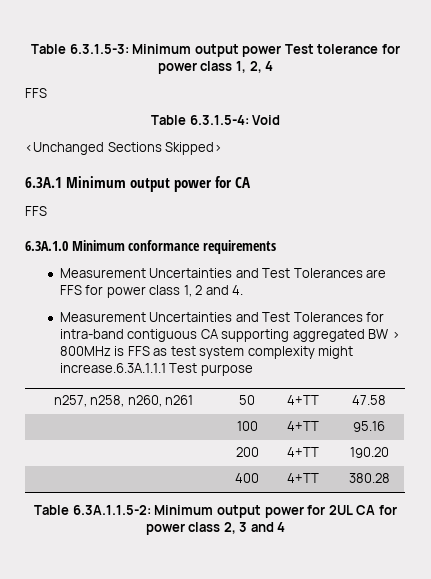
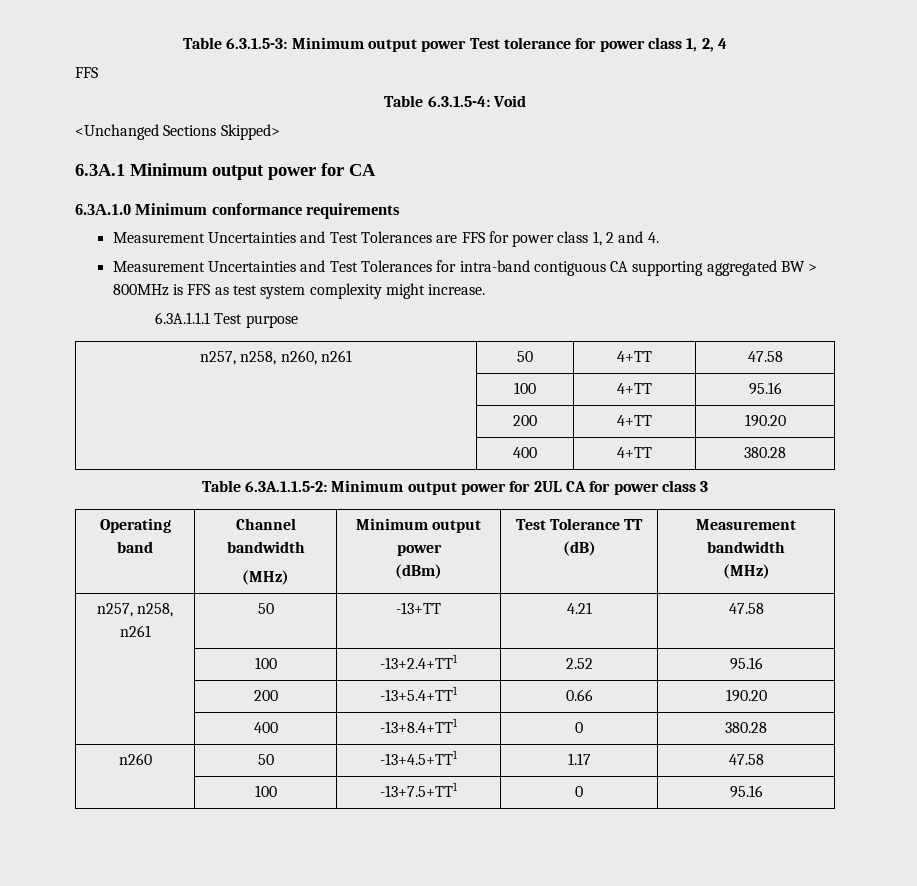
[25,206,47,216] // FFS -> (376, 170) none
[59,363,166,373] increase.6.3A.1.1.1 -> [428,284,486,295] [154,312,210,324] increase. // 6.3A.1.1.1
[223,522,236,534] 2, -> (696, 486) none
[250,522,286,532] and 4 -> [99,518,171,533] [117,541,153,553] [235,518,296,530] [226,541,305,553] [242,570,289,585] [355,518,482,533] [396,544,442,556] [394,564,442,579] [515,518,644,530] [562,541,596,556] [696,519,796,530] [707,541,785,553] [722,564,770,579] [96,603,174,617] [119,625,151,637] [257,603,274,614] [395,602,441,614] [566,602,592,614] [728,603,764,614] [254,657,277,669] [379,654,458,669] [565,658,593,669] [729,657,763,670] [253,690,278,701] [379,686,458,701] [565,689,593,701] [725,689,767,702] [253,722,278,733] [379,718,458,733] [575,722,583,733] [725,722,767,733] [118,753,152,765] [257,754,274,765] [379,750,458,765] [567,753,591,765] [728,754,764,765] [254,785,277,797] [379,782,458,797] [575,786,583,797] [729,785,763,798] // Operating band | Channel bandwidth // (MHz) | Minimum output power // (dBm) | Test Tolerance TT (dB) | Measurement bandwidth // (MHz) // n257, n258, n261 | 50 | -13+TT | 4.21 | 47.58 // | 100 | -13+2.4+TT1 | 2.52 | 95.16 // | 200 | -13+5.4+TT1 | 0.66 | 190.20 // | 400 | -13+8.4+TT1 | 0 | 380.28 // n260 | 50 | -13+4.5+TT1 | 1.17 | 47.58 // | 100 | -13+7.5+TT1 | 0 | 95.16

